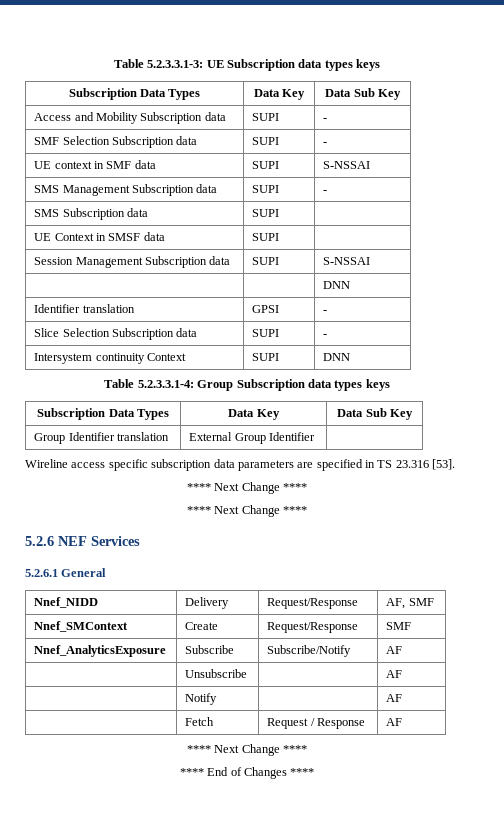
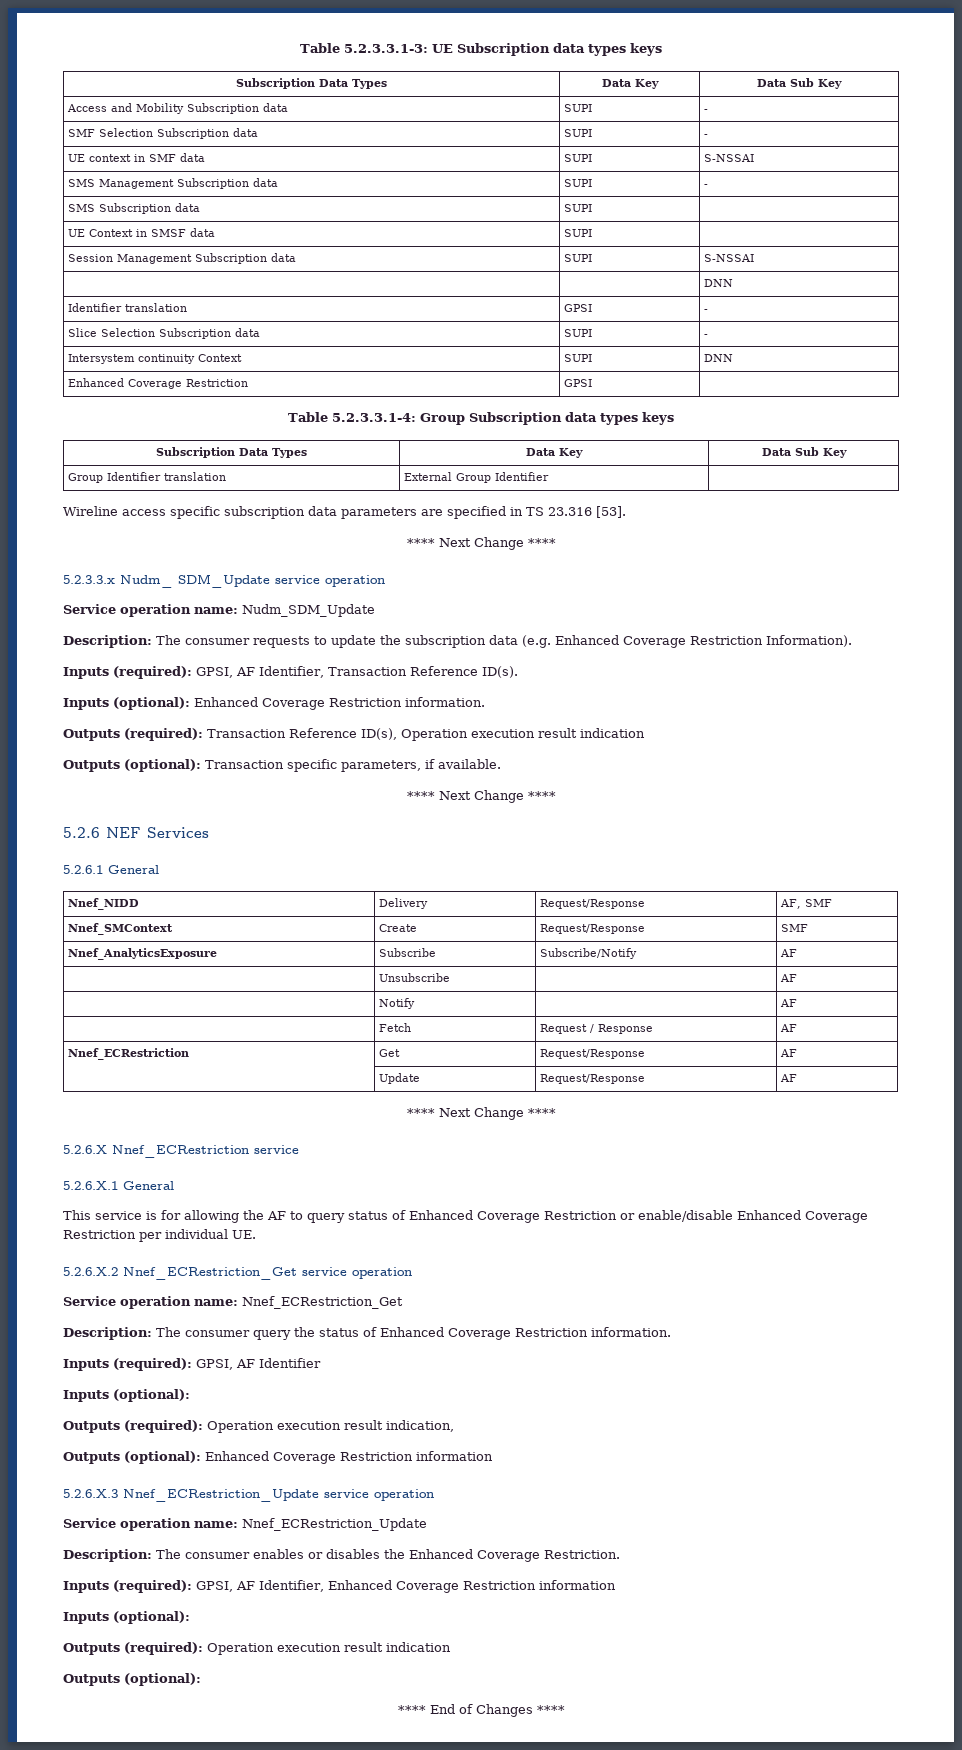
(351, 357) none -> [68,378,249,389] [564,379,593,387] // Enhanced Coverage Restriction | GPSI |
(308, 487) none -> [63,574,385,588] [63,604,375,617] [63,635,852,648] [63,666,518,679] [63,697,485,710] [63,728,645,741] [63,759,501,772] // 5.2.3.3.x Nudm_ SDM_Update service operation // Service operation name: Nudm_SDM_Update // Description: The consumer requests to update the subscription data (e.g. Enhanced Coverage Restriction Information). // Inputs (required): GPSI, AF Identifier, Transaction Reference ID(s). // Inputs (optional): Enhanced Coverage Restriction information. // Outputs (required): Transaction Reference ID(s), Operation execution result indication // Outputs (optional): Transaction specific parameters, if available.
[186,744,308,756] // **** Next Change **** -> [68,1048,190,1060] [379,1049,401,1057] [540,1049,646,1059] [780,1049,798,1057] [379,1073,421,1084] [540,1074,646,1084] [780,1074,798,1082] [406,1107,556,1120] [63,1145,299,1158] [63,1181,174,1190] [63,1210,868,1223] [63,1229,256,1242] [63,1267,412,1280] [63,1296,403,1309] [63,1327,671,1340] [63,1358,321,1371] [63,1389,190,1402] [63,1420,454,1433] [63,1451,493,1464] [63,1489,434,1502] [63,1518,427,1531] [63,1549,620,1562] [63,1580,616,1593] [63,1611,190,1624] [63,1642,451,1655] [63,1673,201,1686] // Nnef_ECRestriction | Get | Request/Response | AF // | Update | Request/Response | AF // **** Next Change **** // 5.2.6.X Nnef_ECRestriction service // 5.2.6.X.1 General // This service is for allowing the AF to query status of Enhanced Coverage Restriction or enable/disable Enhanced Coverage Restriction per individual UE. // 5.2.6.X.2 Nnef_ECRestriction_Get service operation // Service operation name: Nnef_ECRestriction_Get // Description: The consumer query the status of Enhanced Coverage Restriction information. // Inputs (required): GPSI, AF Identifier // Inputs (optional): // Outputs (required): Operation execution result indication, // Outputs (optional): Enhanced Coverage Restriction information // 5.2.6.X.3 Nnef_ECRestriction_Update service operation // Service operation name: Nnef_ECRestriction_Update // Description: The consumer enables or disables the Enhanced Coverage Restriction. // Inputs (required): GPSI, AF Identifier, Enhanced Coverage Restriction information // Inputs (optional): // Outputs (required): Operation execution result indication // Outputs (optional):

